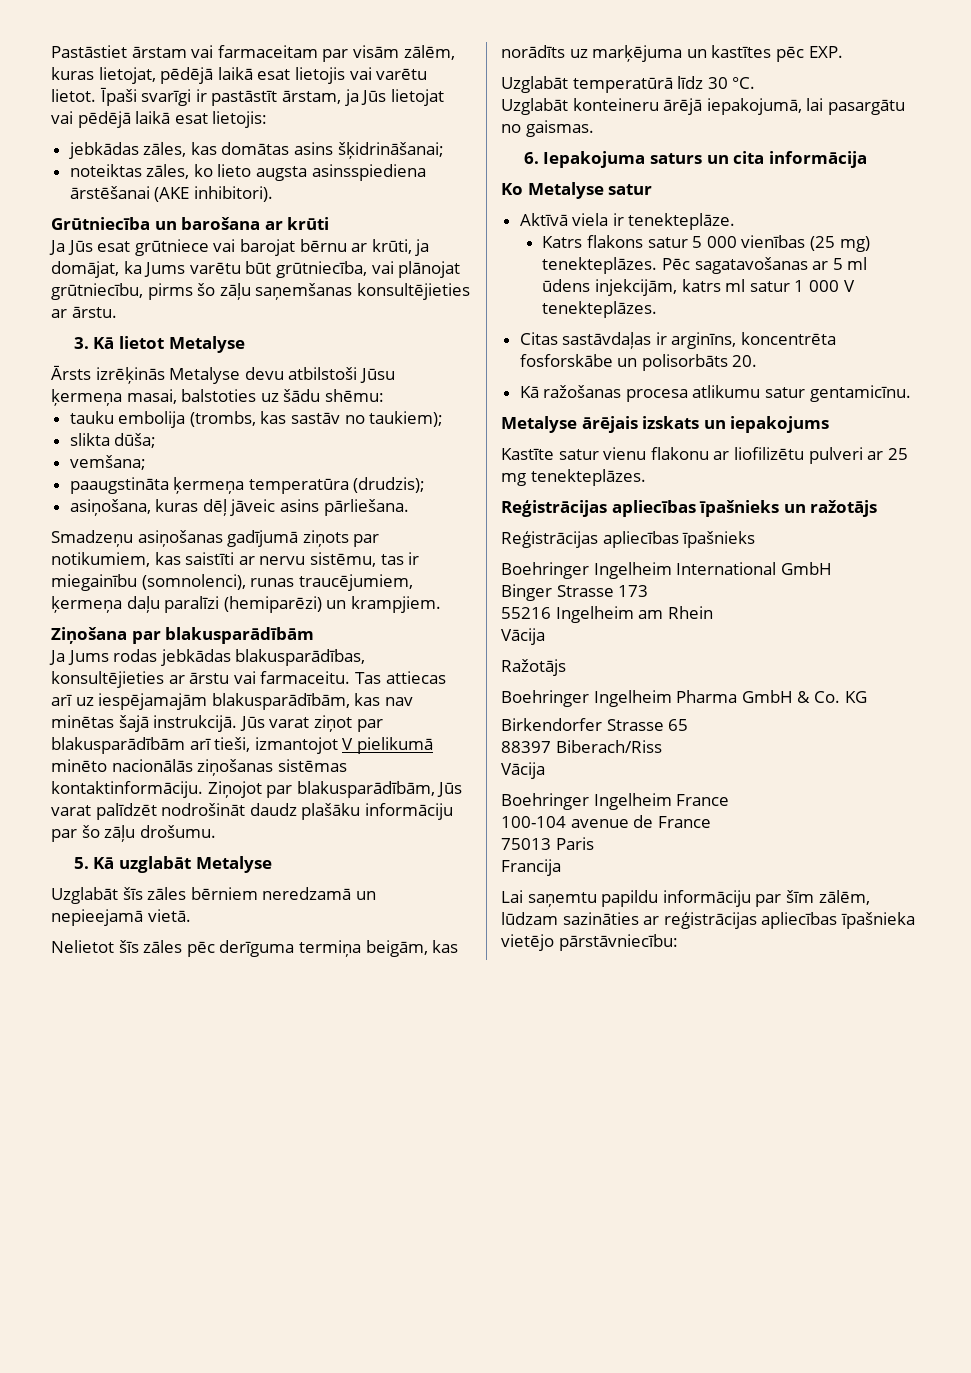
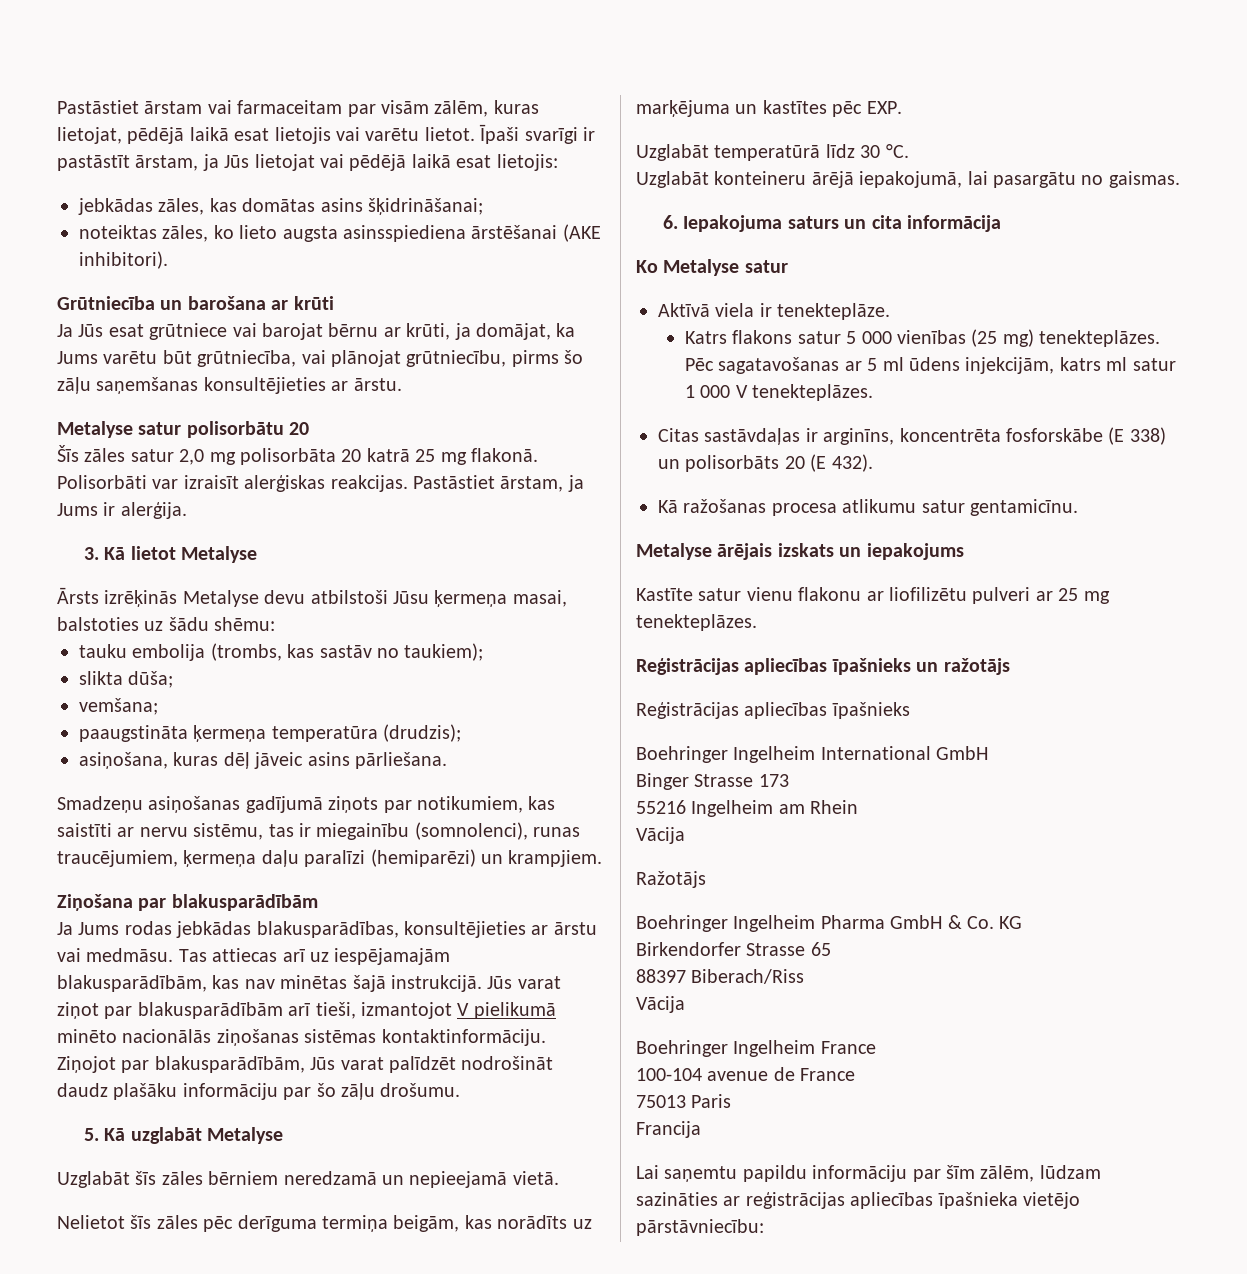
(117, 312) none -> [57,421,310,438] [57,445,538,465] [57,475,584,492] [57,502,187,519] // Metalyse satur polisorbātu 20 // Šīs zāles satur 2,0 mg polisorbāta 20 katrā 25 mg flakonā. Polisorbāti var izraisīt alerģiskas reakcijas. Pastāstiet ārstam, ja Jums ir alerģija.
[260,671,351,684] farmaceitu. -> [86,948,174,962] medmāsu.
[617,354,758,371] un polisorbāts 20. -> [1108,427,1166,445] [658,454,873,472] (E 338) un polisorbāts 20 (E 432).

